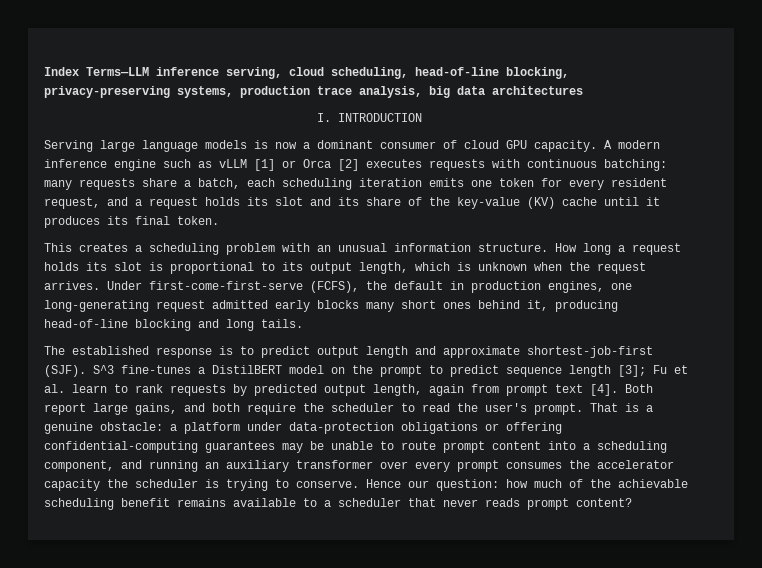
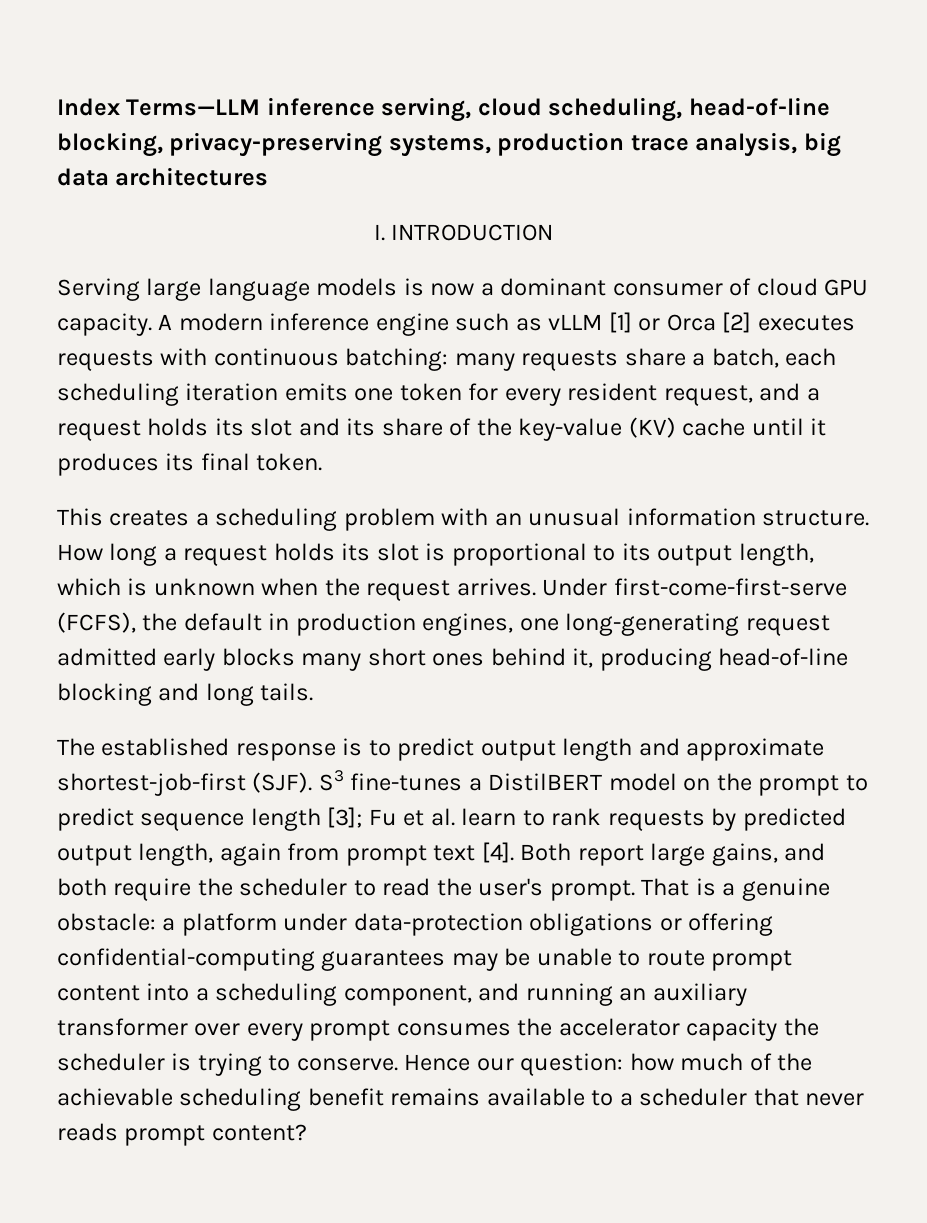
[93,365,114,374] S^3 -> [318,770,344,791] S3

